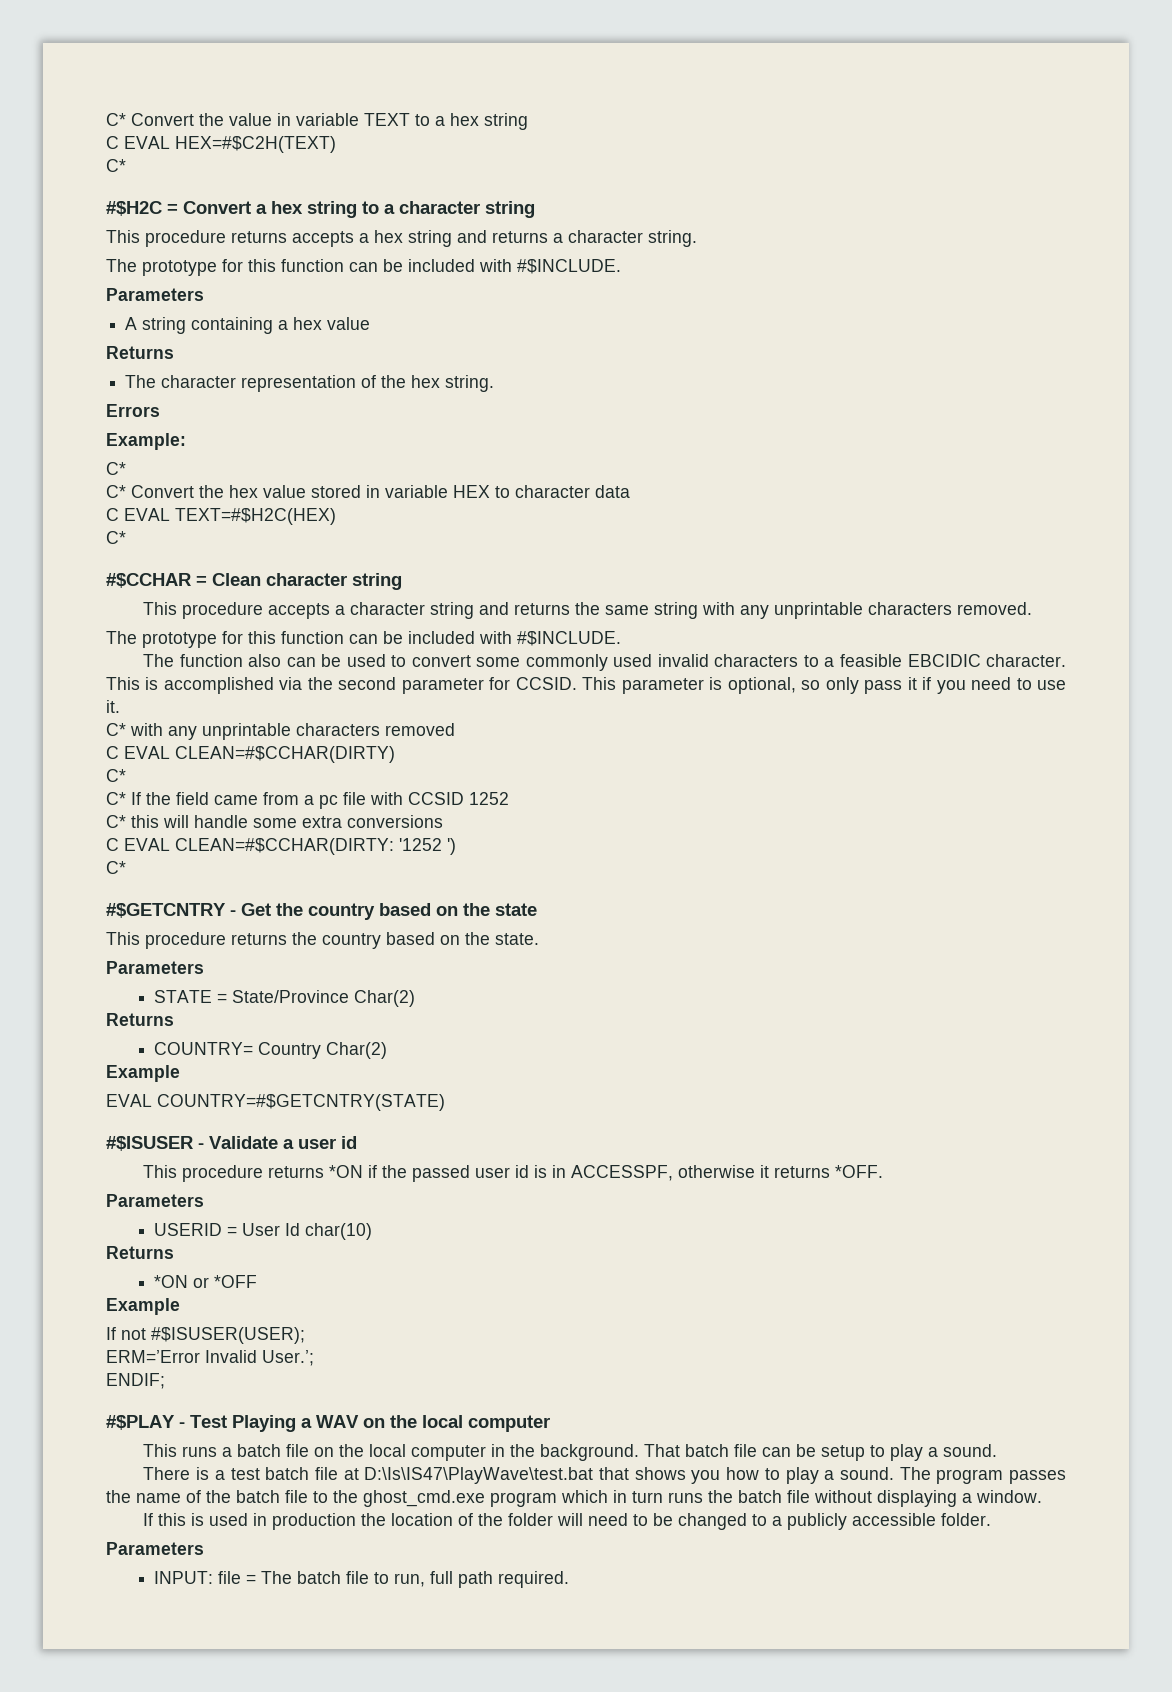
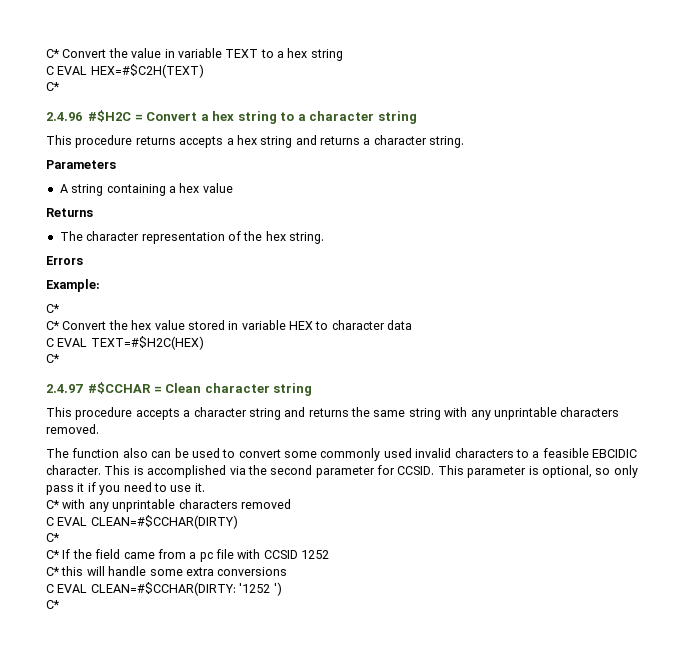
(126, 165) none -> [46,112,82,121] 2.4.96
[106,259,621,276] // The prototype for this function can be included with #$INCLUDE. -> (465, 142) none
(126, 537) none -> [46,384,83,393] 2.4.97
[106,631,621,648] // The prototype for this function can be included with #$INCLUDE. -> (99, 429) none
[106,903,537,920] [106,932,539,949] [106,961,204,974] [154,990,416,1007] [106,1013,174,1026] [154,1042,388,1059] [106,1065,180,1082] [106,1094,445,1111] [106,1136,357,1151] [143,1165,884,1182] [106,1194,204,1207] [154,1223,373,1240] [106,1246,174,1259] [154,1275,258,1288] [106,1298,180,1315] [106,1327,305,1344] [106,1350,314,1366] [106,1373,165,1389] [106,1415,550,1432] [143,1444,998,1461] [143,1467,1066,1484] [106,1490,1042,1507] [143,1513,992,1530] [106,1542,204,1555] [154,1571,570,1588] // #$GETCNTRY - Get the country based on the state // This procedure returns the country based on the state. // Parameters // STATE = State/Province Char(2) // Returns // COUNTRY= Country Char(2) // Example // EVAL COUNTRY=#$GETCNTRY(STATE) // #$ISUSER - Validate a user id // This procedure returns *ON if the passed user id is in ACCESSPF, otherwise it returns *OFF. // Parameters // USERID = User Id char(10) // Returns // *ON or *OFF // Example // If not #$ISUSER(USER); // ERM=’Error Invalid User.’; // ENDIF; // #$PLAY - Test Playing a WAV on the local computer // This runs a batch file on the local computer in the background. That batch file can be setup to play a sound. // There is a test batch file at D:\Is\IS47\PlayWave\test.bat that shows you how to play a sound. The program passes the name of the batch file to the ghost_cmd.exe program which in turn runs the batch file without displaying a window. // If this is used in production the location of the folder will need to be changed to a publicly accessible folder. // Parameters // INPUT: file = The batch file to run, full path required. -> (60, 604) none

